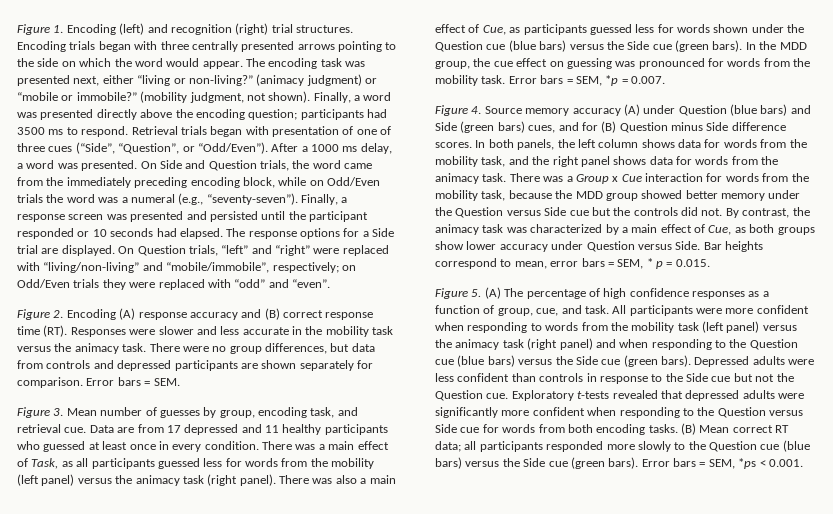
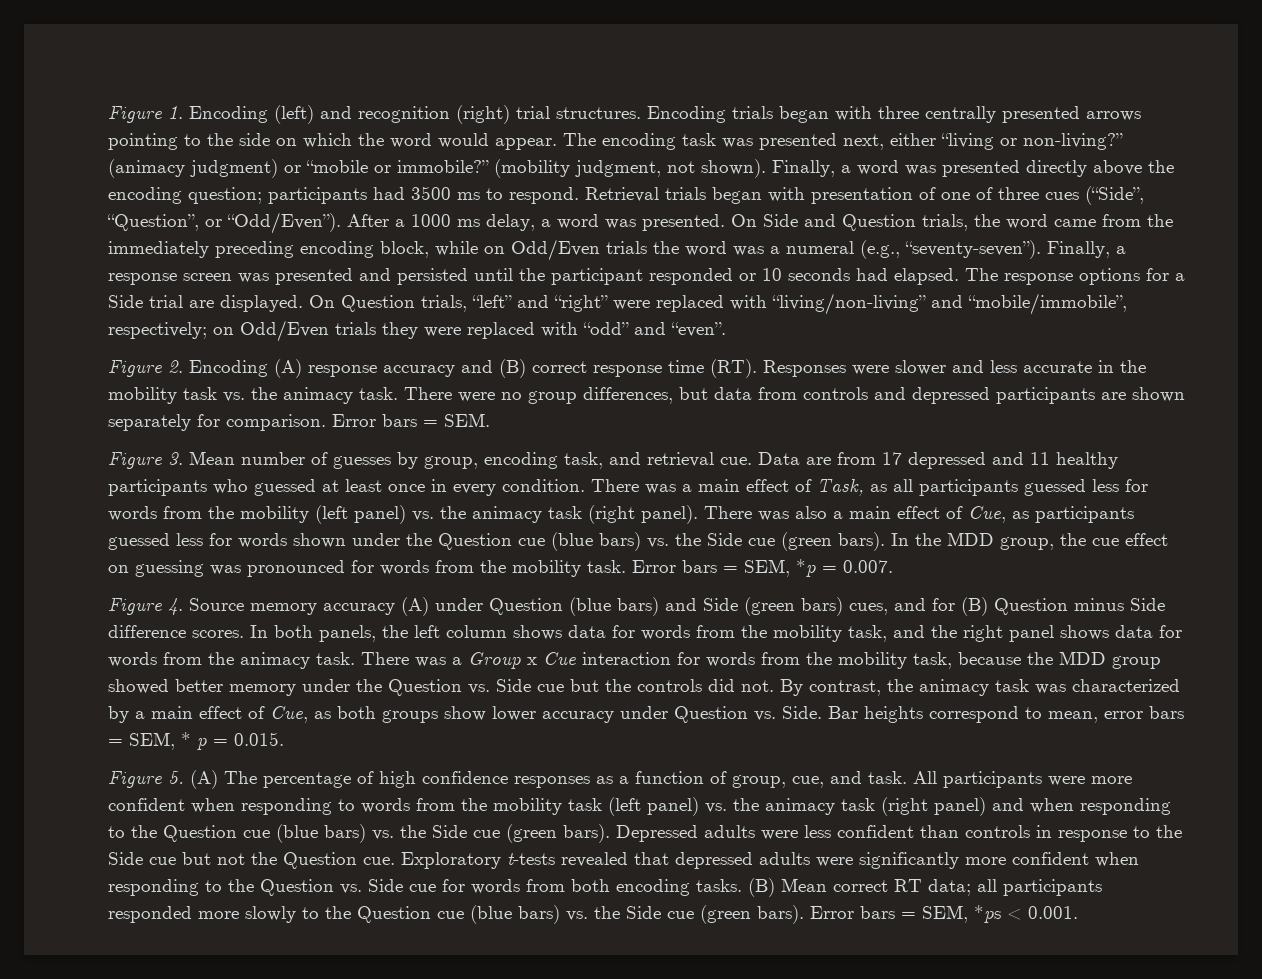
[17,346,51,352] versus -> [223,392,245,402] vs.
[77,478,112,484] versus -> [412,511,434,521] vs.
[569,44,604,50] versus -> [647,538,669,548] vs.
[506,210,541,216] versus -> [468,684,490,694] vs.
[637,244,672,250] versus -> [754,711,776,721] vs.
[762,325,797,331] versus -> [705,803,727,813] vs.
[518,359,553,365] versus -> [372,830,394,840] vs.
[769,410,803,416] versus -> [340,884,362,894] vs.
[465,461,500,467] versus -> [566,911,588,921] vs.

